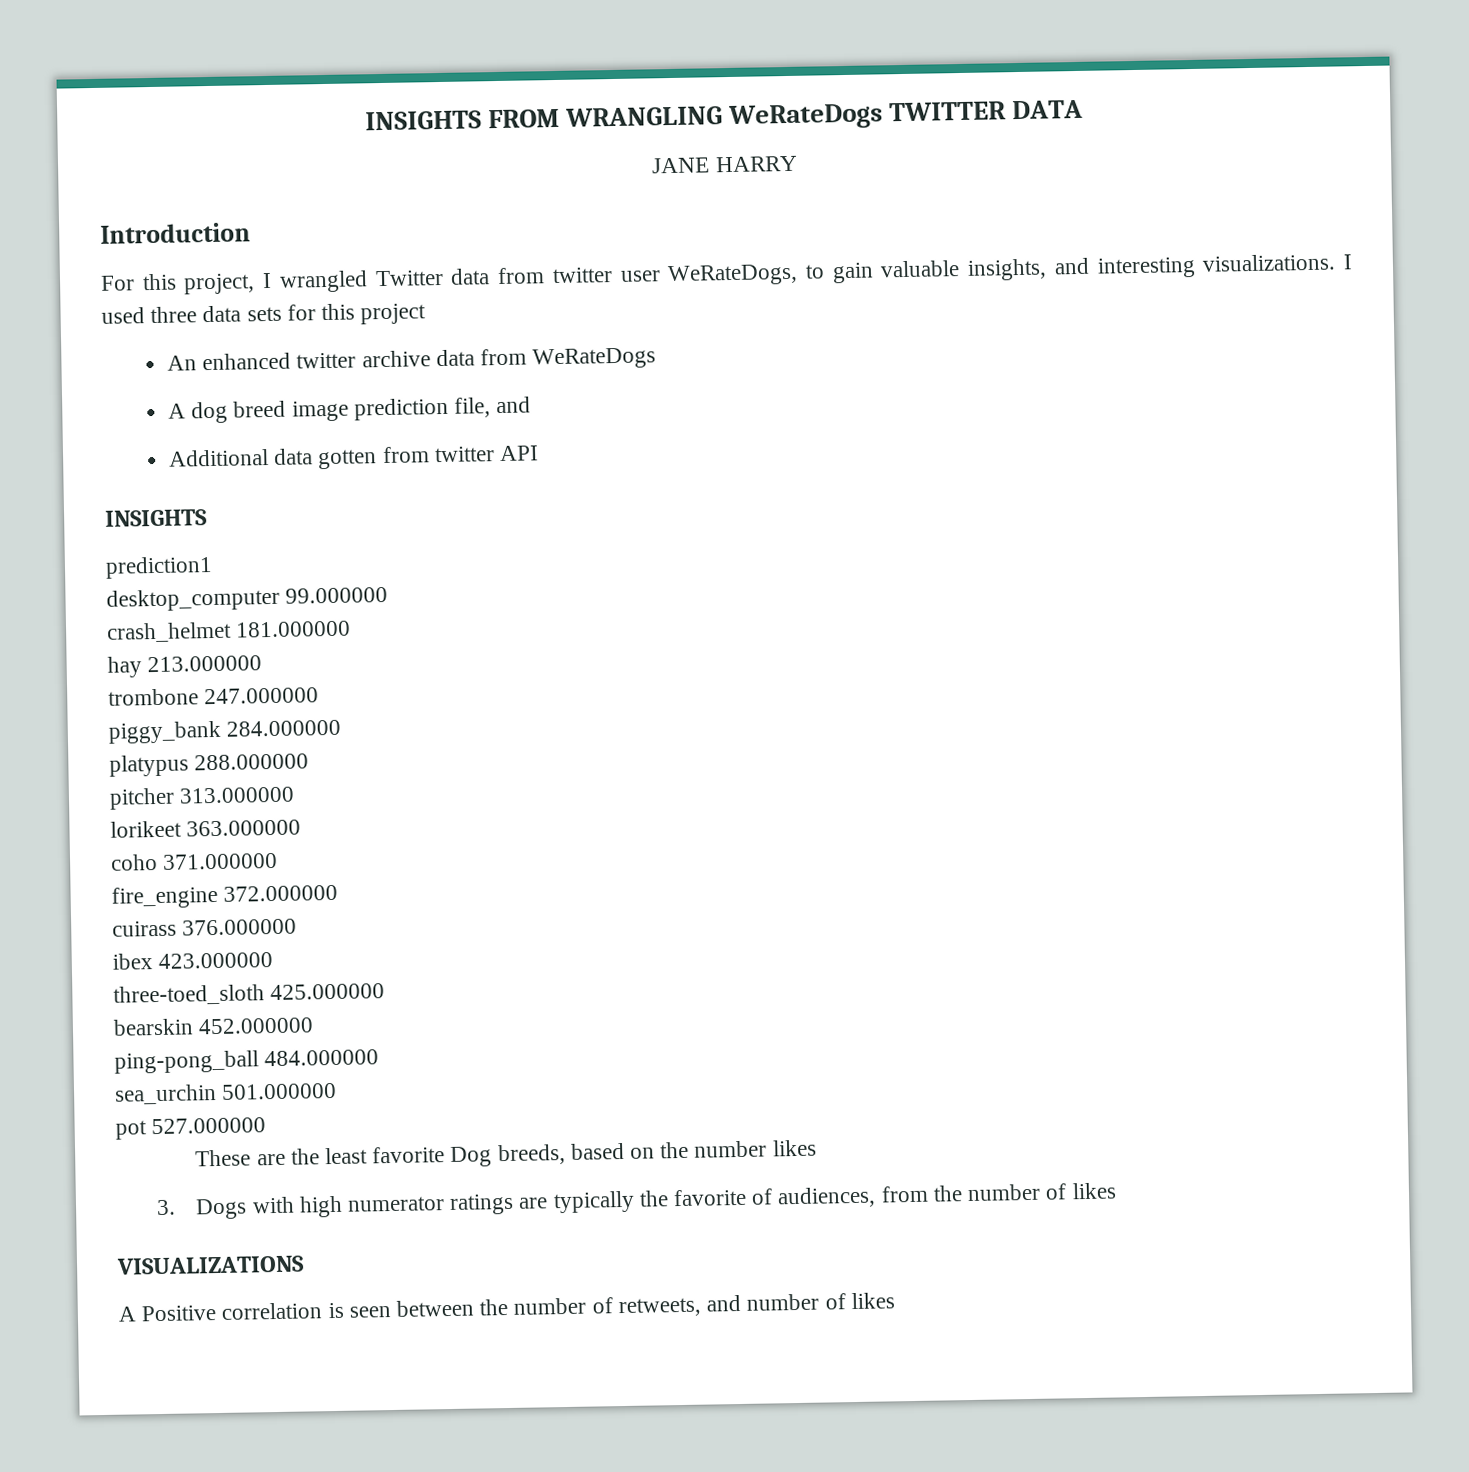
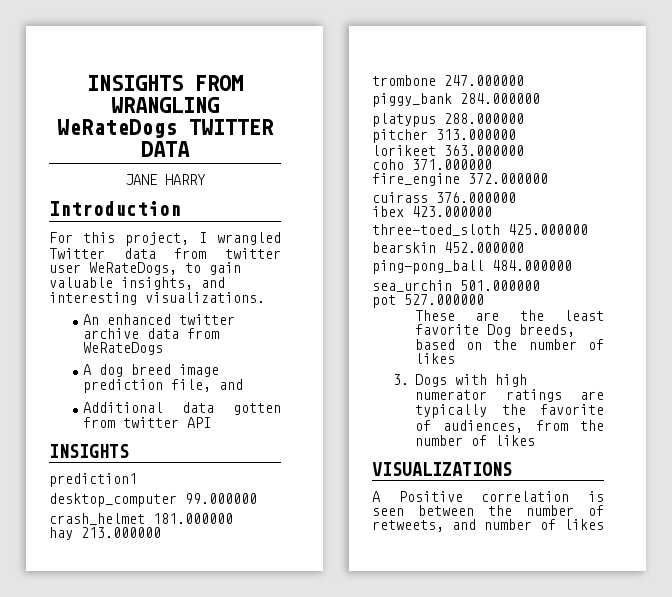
[1342,254,1353,270] [101,303,427,325] I used three data sets for this project -> (265, 297) none
(768, 1149) none -> [588,339,604,350] of

